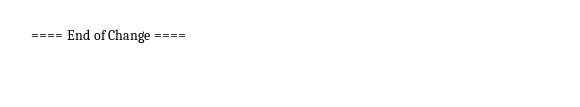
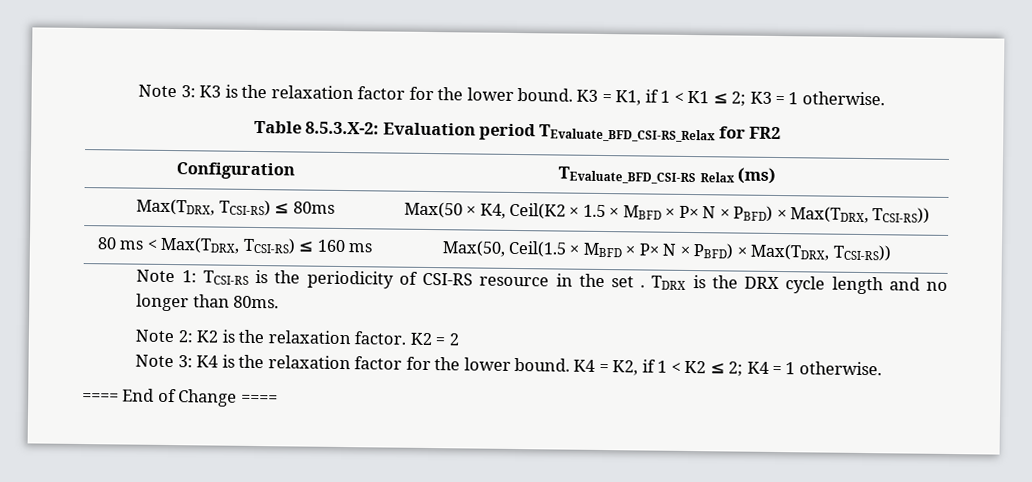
(31, 37) none -> [138,84,885,107] [253,120,782,143] [176,162,295,180] [558,166,776,185] [136,198,335,217] [403,201,931,224] [96,236,373,255] [441,240,891,262] [136,269,949,295] [136,293,280,312] [135,329,459,346] [135,354,882,377] Note 3: K3 is the relaxation factor for the lower bound. K3 = K1, if 1 < K1 ≤ 2; K3 = 1 otherwise. // Table 8.5.3.X-2: Evaluation period TEvaluate_BFD_CSI-RS_Relax for FR2 // Configuration | TEvaluate_BFD_CSI-RS Relax (ms) // Max(TDRX, TCSI-RS) ≤ 80ms | Max(50 × K4, Ceil(K2 × 1.5 × MBFD × P× N × PBFD) × Max(TDRX, TCSI-RS)) // 80 ms < Max(TDRX, TCSI-RS) ≤ 160 ms | Max(50, Ceil(1.5 × MBFD × P× N × PBFD) × Max(TDRX, TCSI-RS)) // Note 1: TCSI-RS is the periodicity of CSI-RS resource in the set . TDRX is the DRX cycle length and no longer than 80ms. // Note 2: K2 is the relaxation factor. K2 = 2 // Note 3: K4 is the relaxation factor for the lower bound. K4 = K2, if 1 < K2 ≤ 2; K4 = 1 otherwise. //

